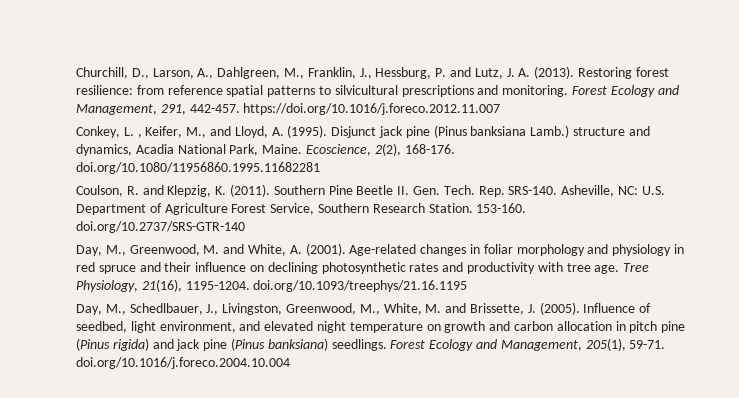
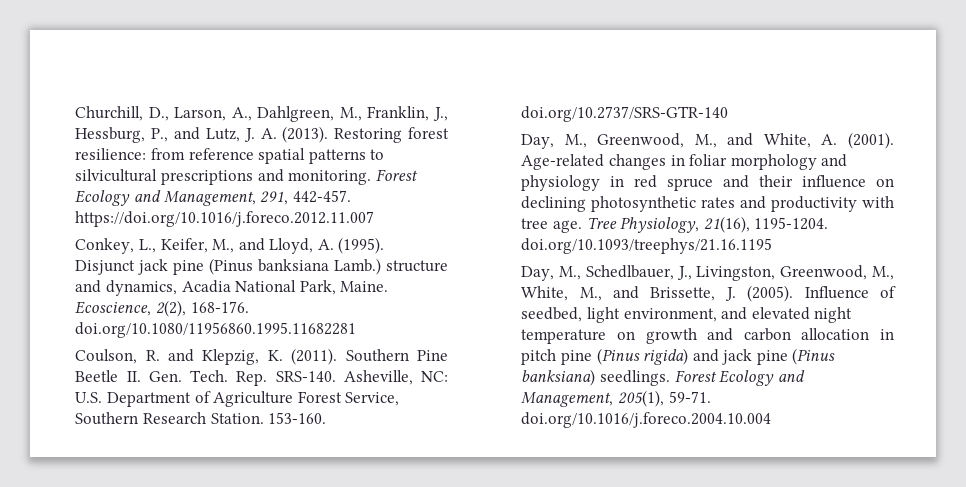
[435,68,447,77] P. -> [151,128,169,142] P.,
[123,127,142,138] L. , -> [138,239,156,253] L.,
[203,245,220,254] M. -> [694,134,717,148] M.,
[425,304,442,313] M. -> [579,287,602,301] M.,

